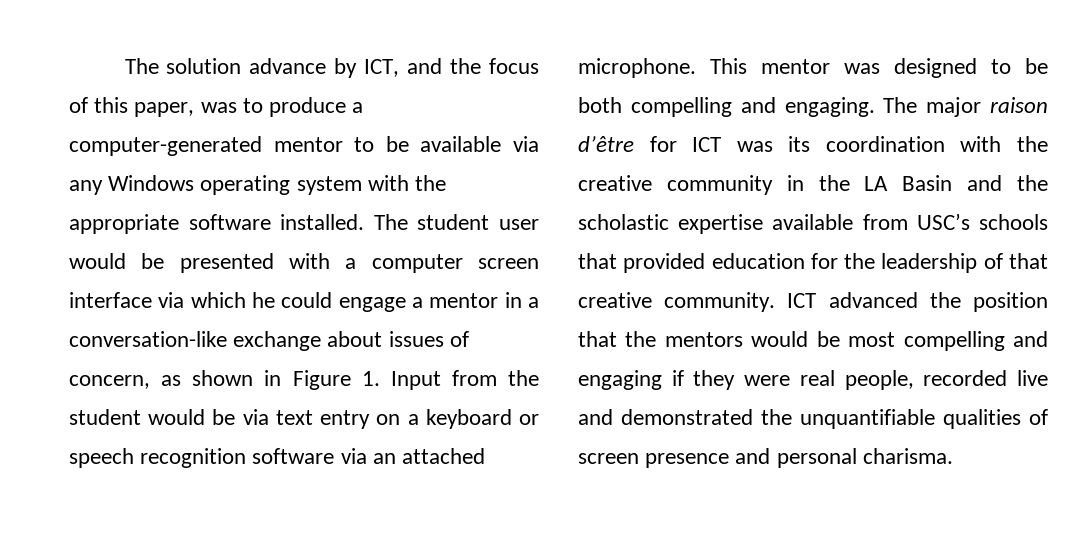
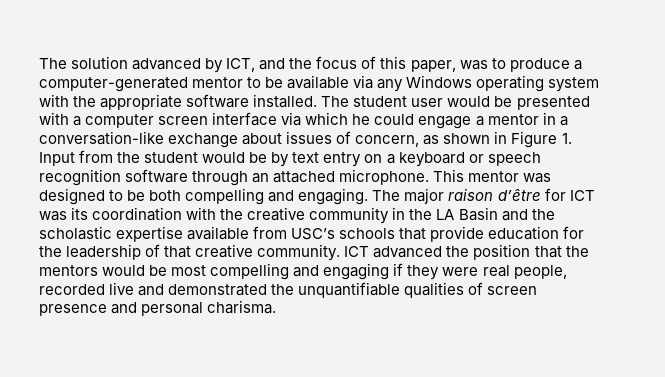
[249,58,327,74] advance -> [132,58,202,70] advanced
[242,409,269,425] via -> [271,152,290,167] by
[340,448,367,464] via -> [192,171,249,186] through
[623,253,706,273] provided -> [430,226,485,242] provide

